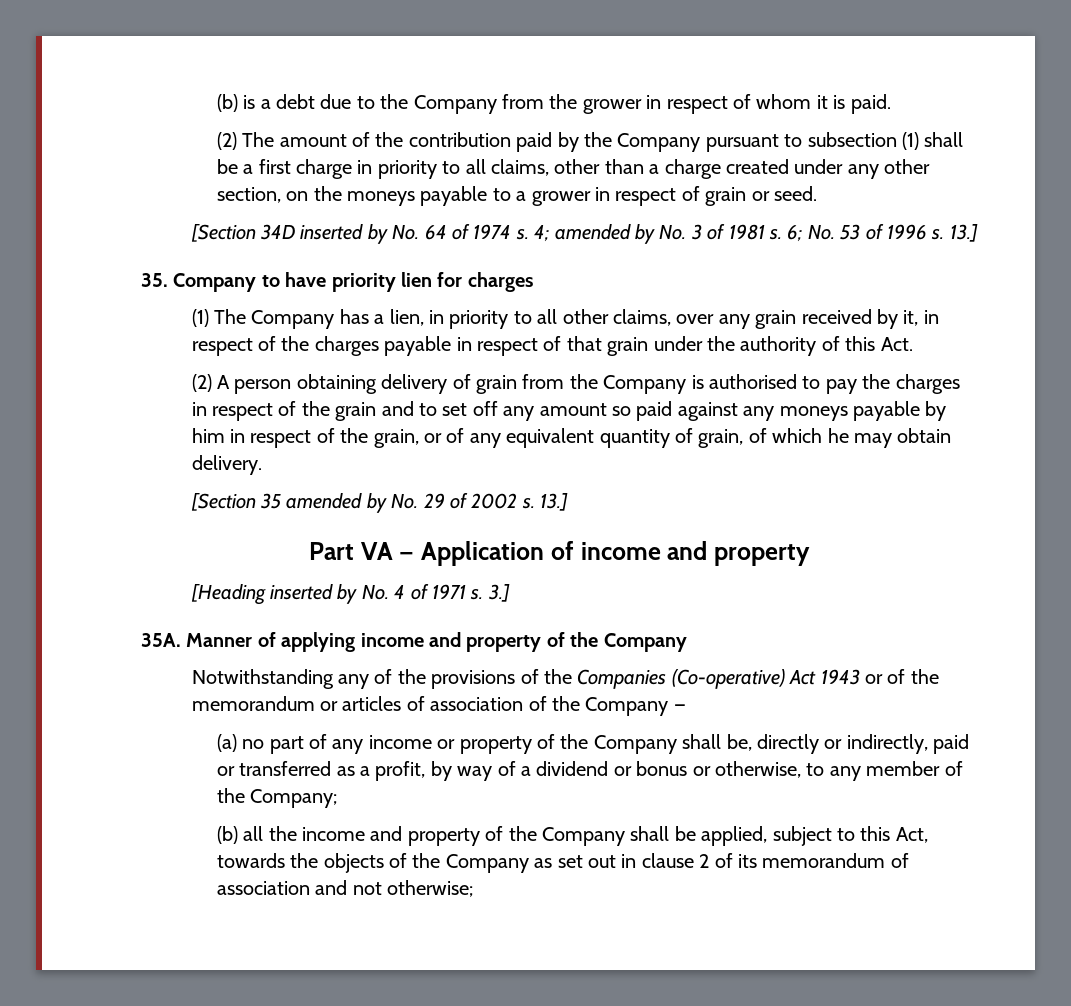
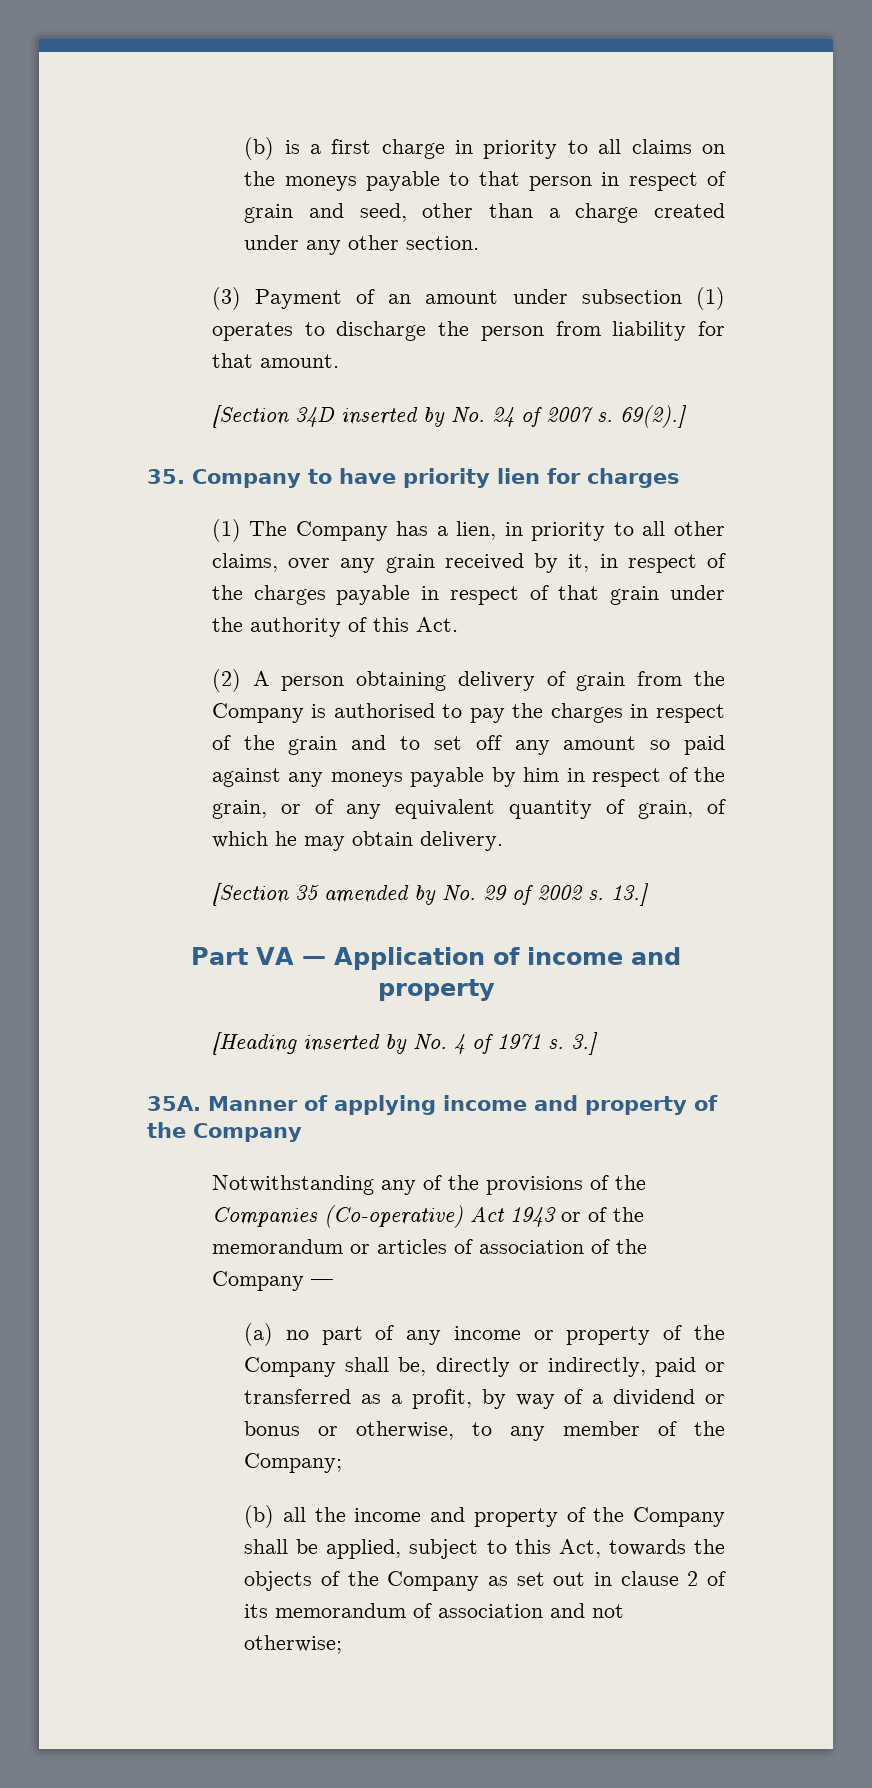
[276,94,891,114] [216,132,964,152] [216,159,254,174] debt due to the Company from the grower in respect of whom it is paid. // (2) The amount of the contribution paid by the Company pursuant to subsection (1) shall be a -> (321, 149) none
[491,159,550,176] claims, -> [631,139,725,154] [244,171,727,191] [244,203,407,223] claims on the moneys payable to that person in respect of grain and seed,
[216,186,818,206] section, on the moneys payable to a grower in respect of grain or seed. -> [406,236,480,250] [211,287,725,310] [211,321,725,341] [211,353,339,368] section. // (3) Payment of an amount under subsection (1) operates to discharge the person from liability for that amount.
[424,224,978,244] 64 of 1974 s. 4; amended by No. 3 of 1981 s. 6; No. 53 of 1996 s. 13.] -> [491,405,687,428] 24 of 2007 s. 69(2).]

